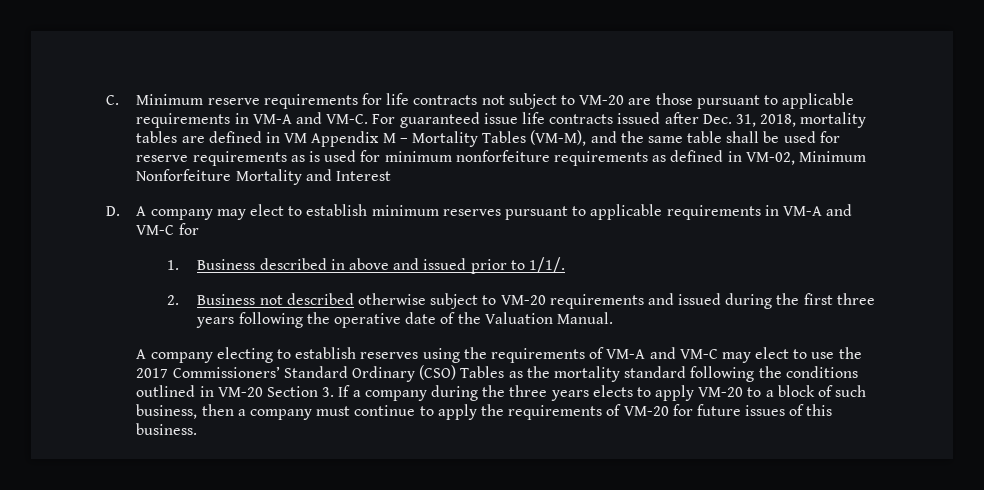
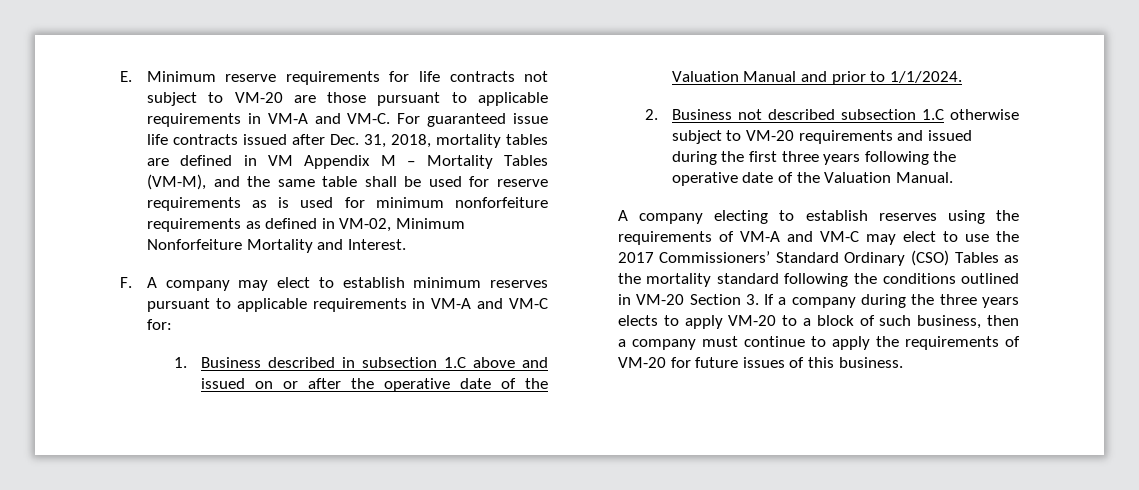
[106,95,119,105] C. -> [120,71,132,82] E.
[336,171,392,181] [106,206,120,216] Interest // D. -> [347,239,406,250] [120,277,132,288] Interest. // F.
[178,223,199,235] for -> [146,319,172,330] for:
(345, 264) none -> [361,357,466,368] subsection 1.C
(467, 264) none -> [254,378,548,392] [671,71,828,82] on or after the operative date of the Valuation Manual and
[528,257,565,273] 1/1/. -> [889,71,962,83] 1/1/2024.
(354, 299) none -> [840,109,944,120] subsection 1.C

